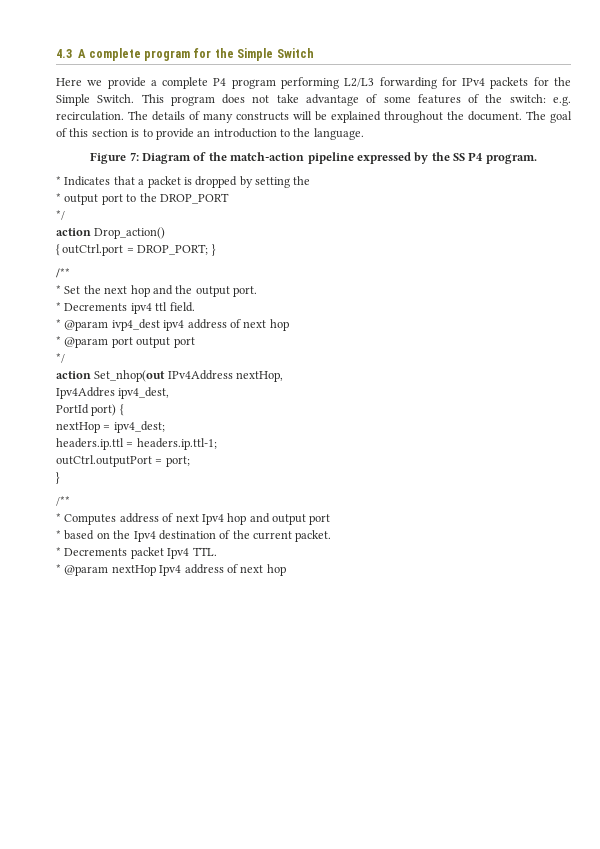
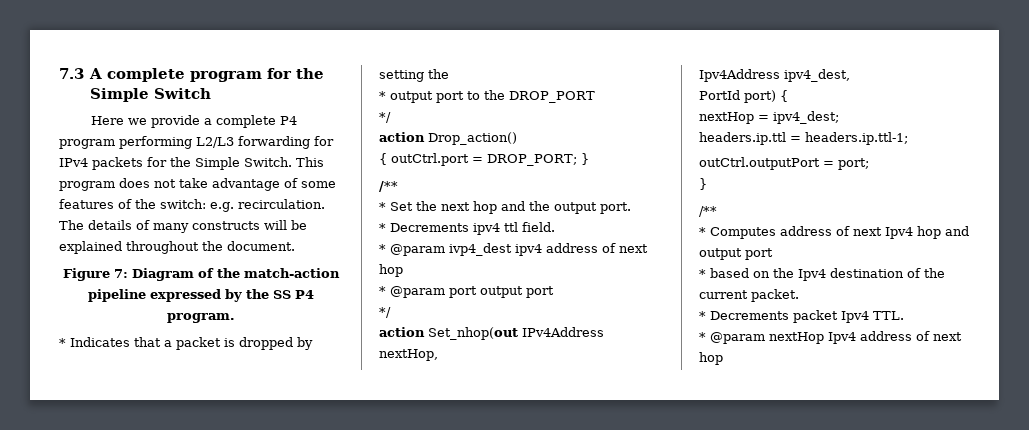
[56,49,72,58] 4.3 -> [59,68,84,79] 7.3
[526,111,572,123] [56,128,364,140] The goal of this section is to provide an introduction to the language. -> (295, 246) none
[56,387,115,399] Ipv4Addres -> [699,69,780,82] Ipv4Address

